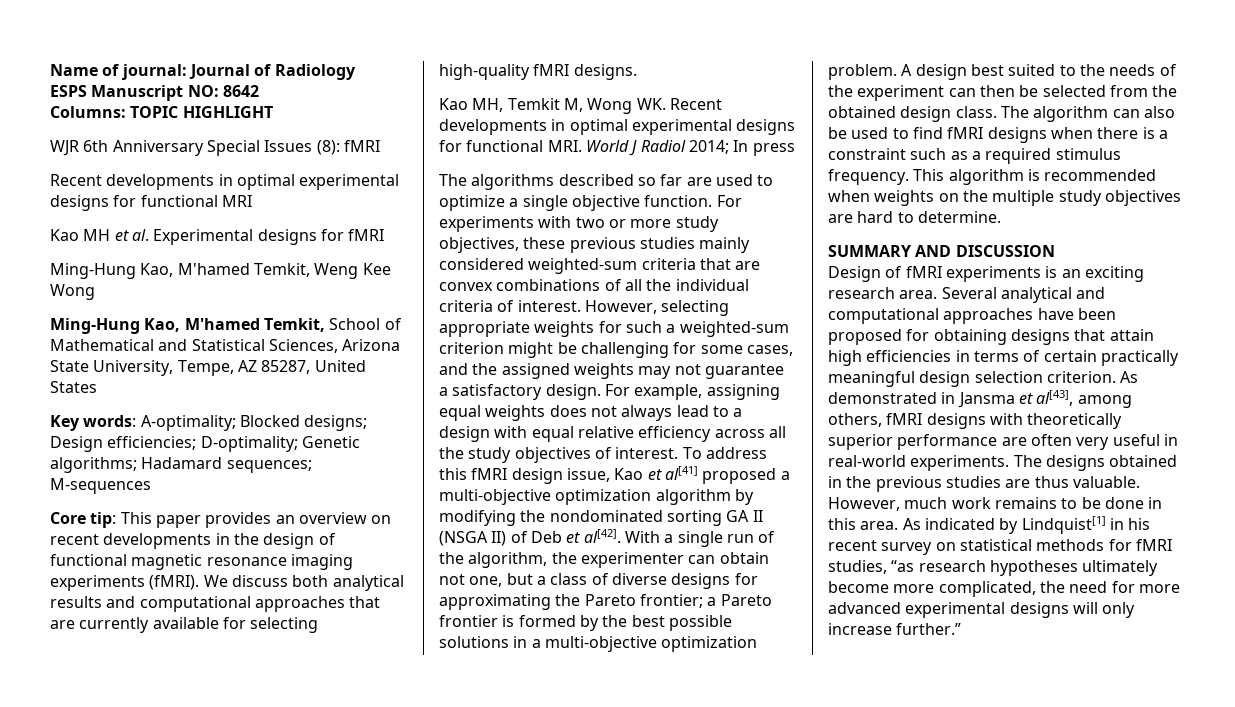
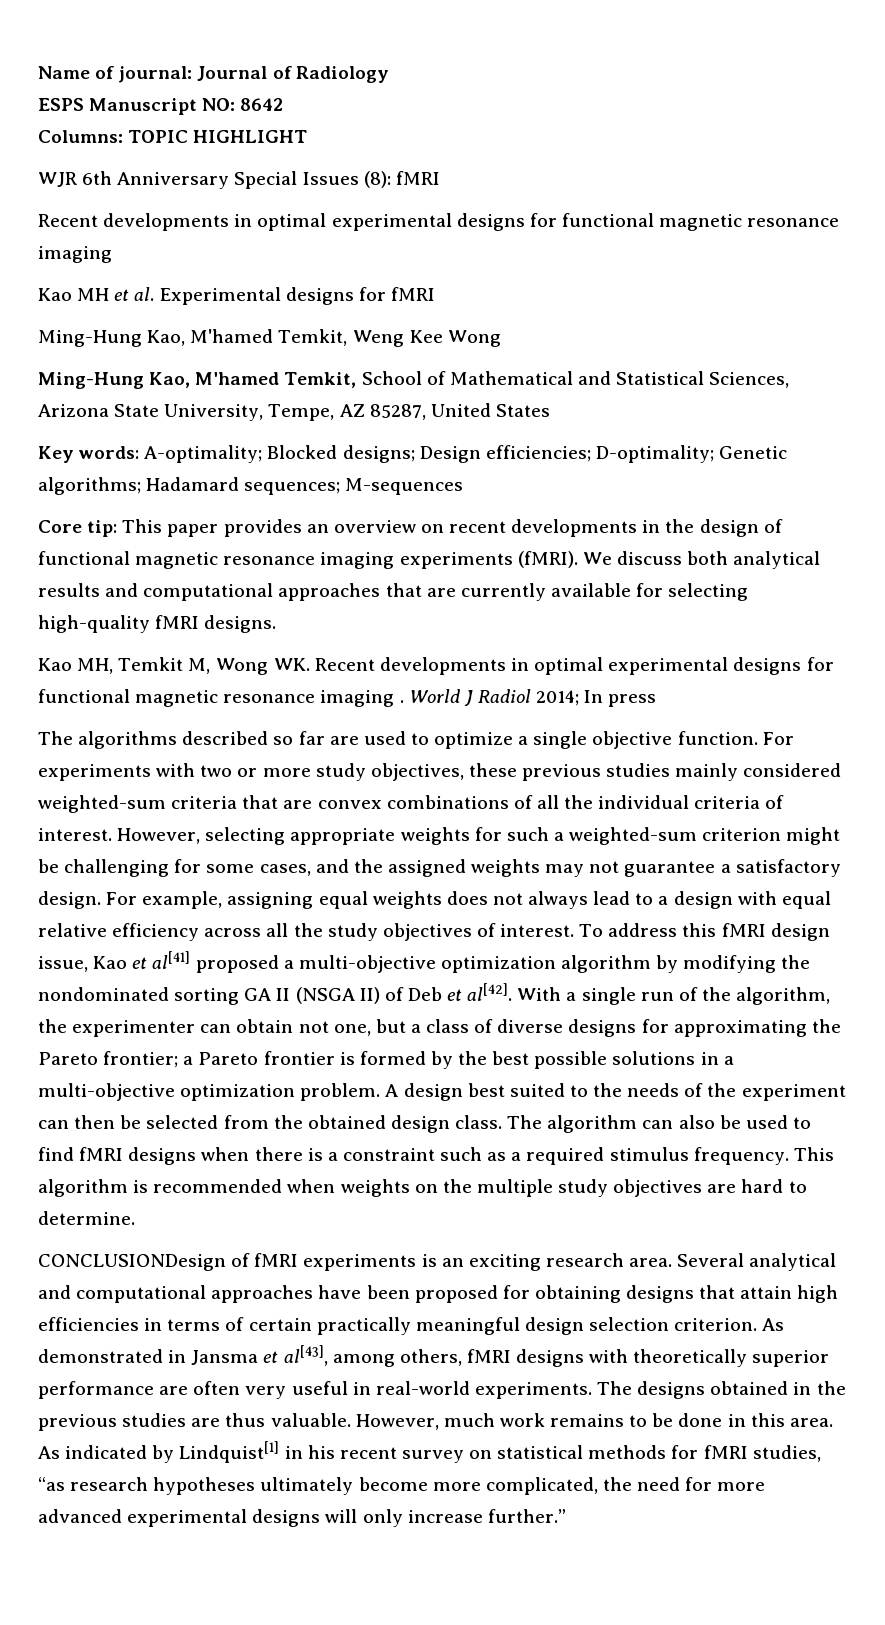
[221,195,252,207] MRI -> [659,214,840,231] [38,246,112,263] magnetic resonance imaging
[547,140,582,152] MRI. -> [135,690,404,707] magnetic resonance imaging .
[828,245,1055,257] [828,266,881,282] SUMMARY AND DISCUSSION // Design -> [38,1254,226,1271] CONCLUSIONDesign

